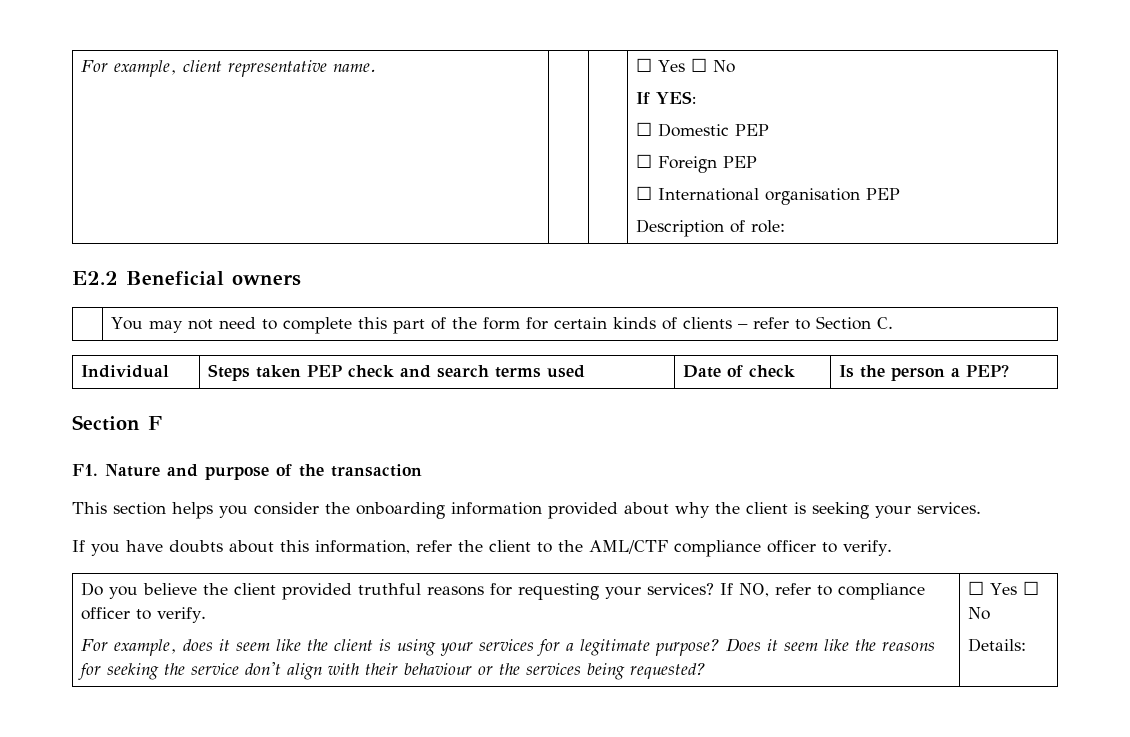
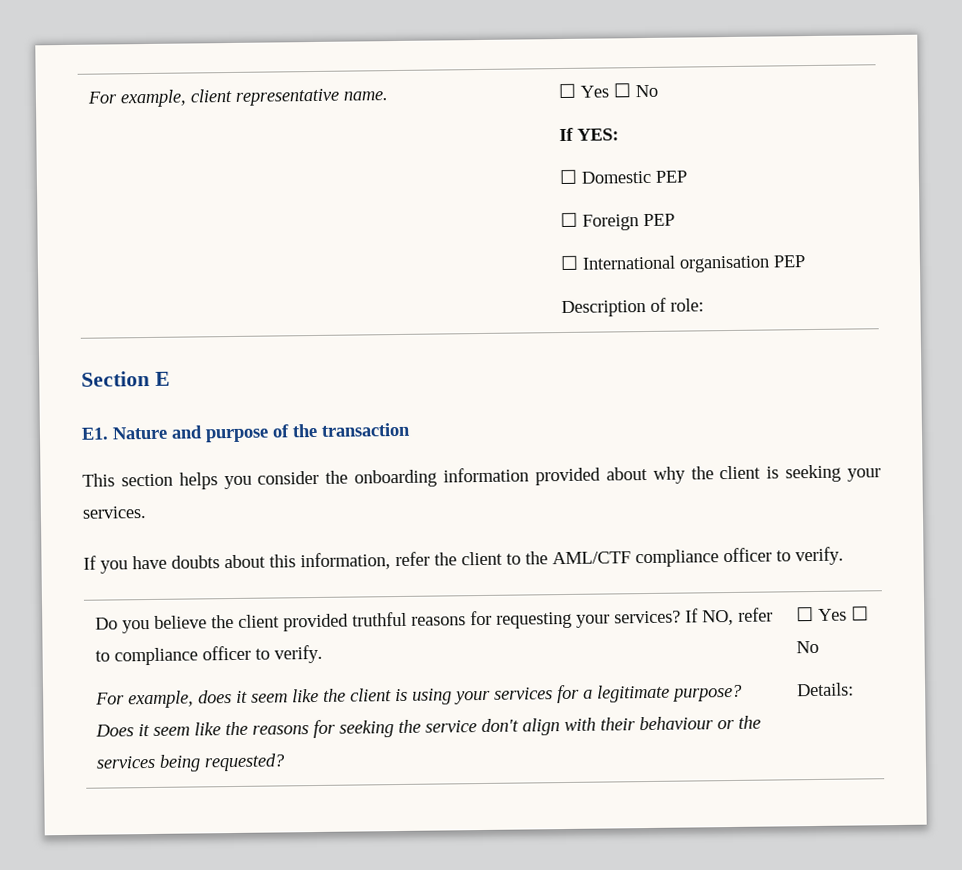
[72,271,301,286] [110,316,893,334] [80,365,169,378] [207,364,585,381] [682,365,795,378] [838,364,1009,381] [72,415,162,431] [72,464,98,476] E2.2 Beneficial owners // | You may not need to complete this part of the form for certain kinds of clients – refer to Section C. // Individual | Steps taken PEP check and search terms used | Date of check | Is the person a PEP? // Section F // F1. -> [81,370,170,387] [81,427,109,440] Section E // E1.

